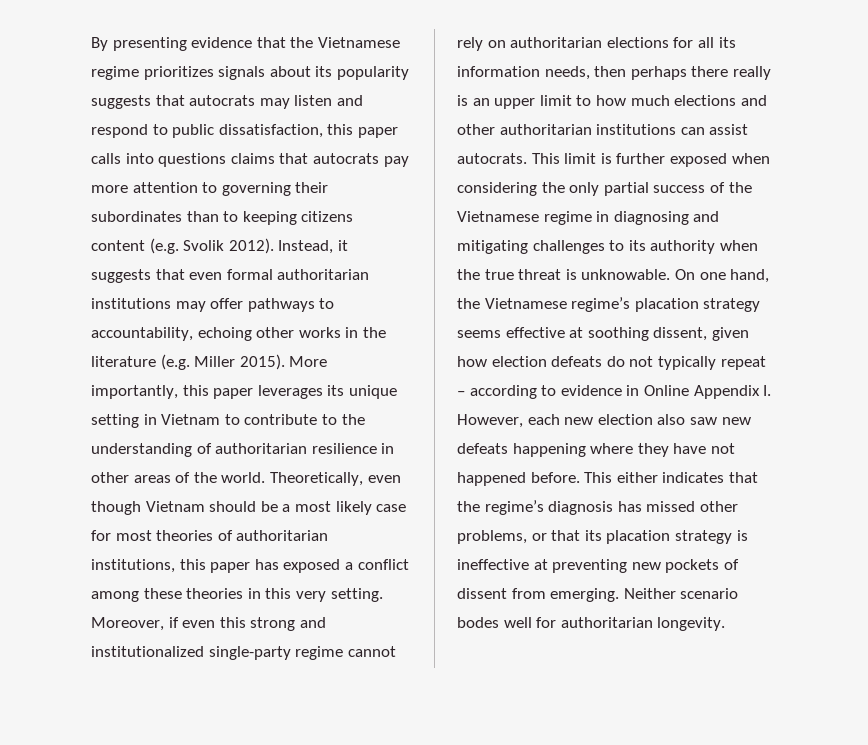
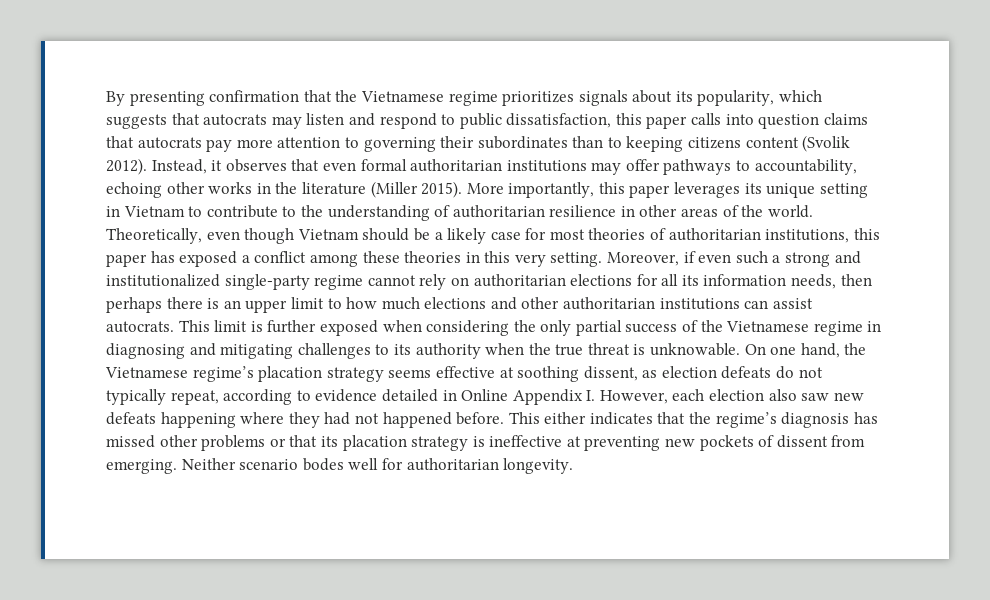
[191,37,253,48] evidence -> [209,90,300,102] confirmation
[336,66,409,80] popularity -> [697,90,823,106] popularity, which
[158,153,227,167] questions -> [758,114,820,129] question
[149,238,225,254] (e.g. Svolik -> [802,135,851,152] (Svolik
[91,269,151,283] suggests -> [225,159,287,172] observes
[160,354,236,370] (e.g. Miller -> [370,181,418,198] (Miller
[294,501,331,512] most -> (443, 236) none
[219,617,246,628] this -> [735,251,781,264] such a
[732,66,771,80] really -> (203, 303) none
[711,327,749,341] [457,356,487,367] given how -> [642,370,658,378] as
[720,356,766,370] [457,391,465,396] repeat – -> [170,390,219,405] repeat,
(622, 390) none -> [381,389,438,402] detailed
[564,417,594,425] new -> (705, 395) none
[673,443,707,454] have -> [324,412,351,425] had
[457,530,527,544] problems, -> [201,435,266,451] problems

